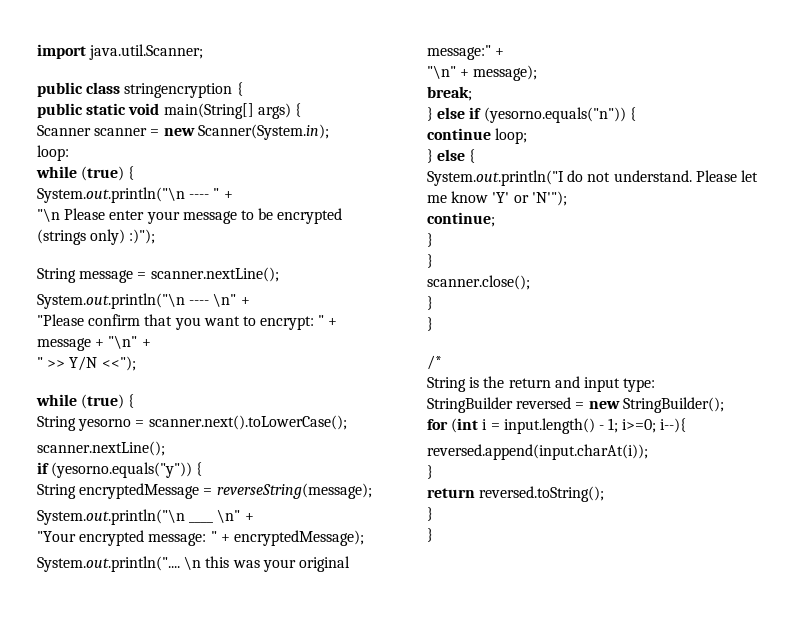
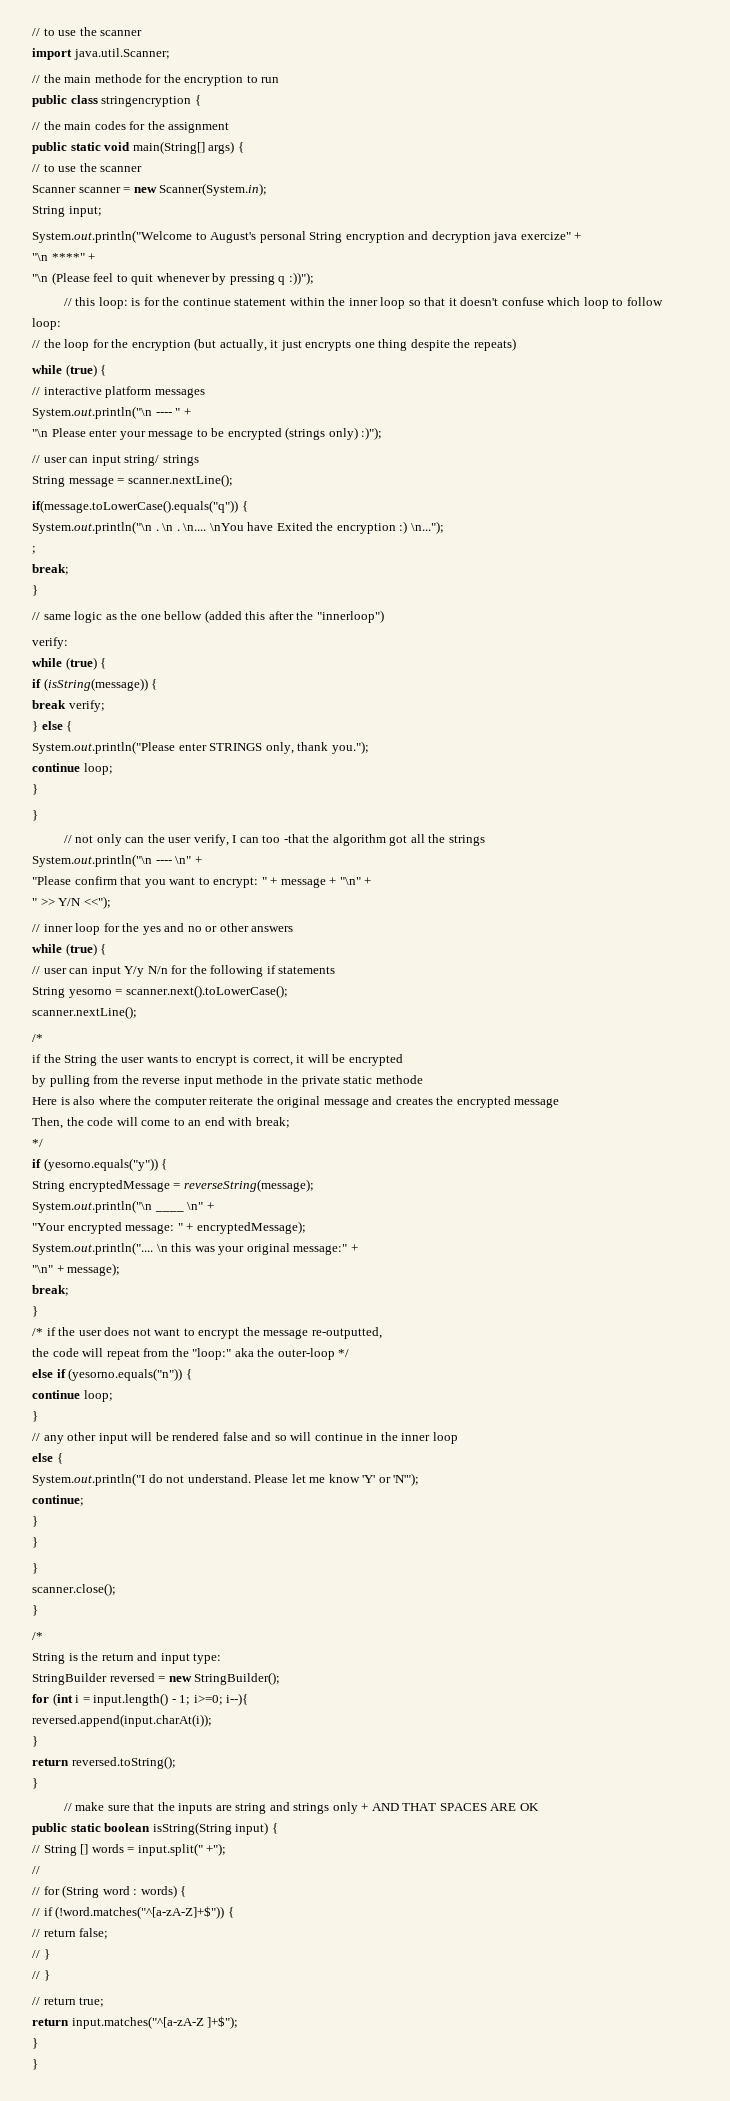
[37,44,204,60] [37,82,243,98] import java.util.Scanner; // public class stringencryption { -> [32,27,143,36] [32,48,170,60] [32,74,280,86] [32,95,201,107] [32,121,230,133] // to use the scanner // import java.util.Scanner; // // the main methode for the encryption to run // public class stringencryption { // // the main codes for the assignment
(301, 110) none -> [32,163,143,172] // // to use the scanner
[37,145,69,161] [36,166,135,181] loop: // while (true) { -> [32,206,102,217] [32,230,582,243] [32,253,96,261] [32,272,314,285] [63,297,663,309] [32,318,61,330] [32,338,516,351] [32,364,107,377] [32,386,205,398] String input; // System.out.println("Welcome to August's personal String encryption and decryption java exercize" + // "\n ****" + // "\n (Please feel to quit whenever by pressing q :))"); // // this loop: is for the continue statement within the inner loop so that it doesn't confuse which loop to follow // loop: // // the loop for the encryption (but actually, it just encrypts one thing despite the repeats) // while (true) { // // interactive platform messages
[37,267,279,283] String message = scanner.nextLine(); -> [32,455,199,466] [32,474,233,487] [32,500,248,513] [32,521,444,534] [32,546,36,554] [32,564,69,575] [32,585,38,596] [32,610,384,623] [32,637,68,649] [32,657,107,670] [32,678,158,691] [32,700,105,712] [32,721,73,732] [32,741,369,754] [32,763,113,775] [32,784,38,795] [32,810,38,821] [63,834,485,846] // user can input string/ strings // String message = scanner.nextLine(); // if(message.toLowerCase().equals("q")) { // System.out.println("\n . \n . \n.... \nYou have Exited the encryption :) \n..."); // ; // break; // } // // same logic as the one bellow (added this after the "innerloop") // verify: // while (true) { // if (isString(message)) { // break verify; // } else { // System.out.println("Please enter STRINGS only, thank you."); // continue loop; // } // } // // not only can the user verify, I can too -that the algorithm got all the strings
[36,394,135,409] while (true) { -> [32,923,294,935] [32,943,107,956] [32,965,336,977] // inner loop for the yes and no or other answers // while (true) { // // user can input Y/y N/n for the following if statements
(165, 448) none -> [32,1034,43,1042] [32,1054,403,1066] [32,1075,423,1087] [32,1096,560,1108] [32,1117,290,1129] [32,1139,43,1147] // /* // if the String the user wants to encrypt is correct, it will be encrypted // by pulling from the reverse input methode in the private static methode // Here is also where the computer reiterate the original message and creates the encrypted message // Then, the code will come to an end with break; // */
(433, 114) none -> [32,1327,382,1339] [32,1348,350,1360] // /* if the user does not want to encrypt the message re-outputted, // the code will repeat from the "loop:" aka the outer-loop */ //
(433, 156) none -> [32,1432,458,1444] // // any other input will be rendered false and so will continue in the inner loop //
(433, 261) none -> [32,1563,38,1574] // }
[427,317,433,331] // } -> (38, 1610) none
(433, 514) none -> [63,1802,539,1814] [32,1822,278,1835] [32,1843,227,1856] [32,1866,40,1874] [32,1885,187,1898] [32,1906,234,1919] [32,1928,109,1939] [32,1949,50,1960] [32,1970,50,1981] [32,1997,105,2007] [32,2016,239,2029] [32,2038,38,2049] // // make sure that the inputs are string and strings only + AND THAT SPACES ARE OK // public static boolean isString(String input) { // // String [] words = input.split(" +"); // // // // for (String word : words) { // // if (!word.matches("^[a-zA-Z]+$")) { // // return false; // // } // // } // // return true; // return input.matches("^[a-zA-Z ]+$"); // }

